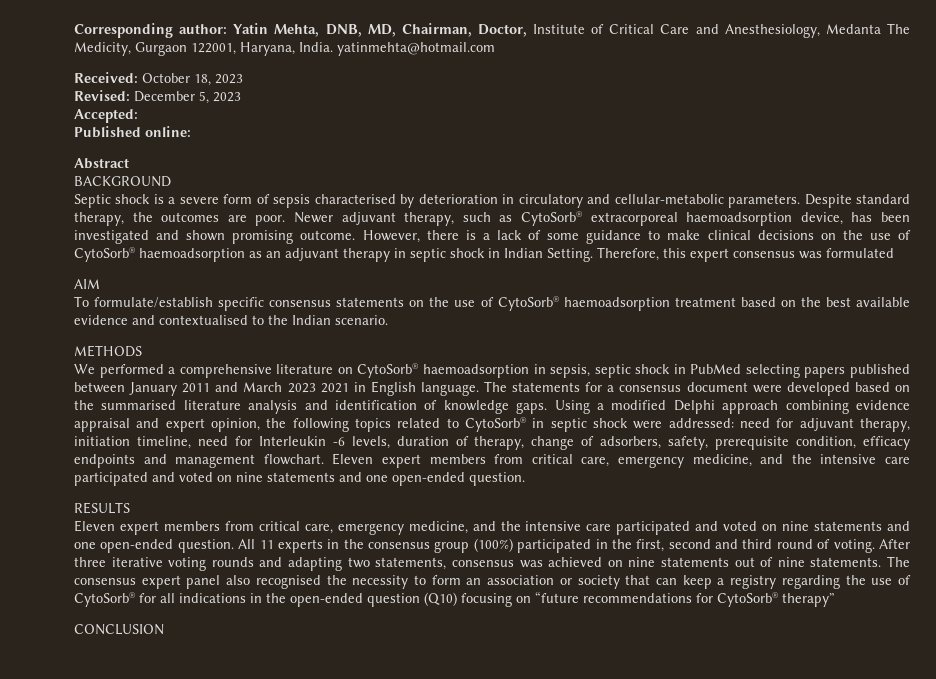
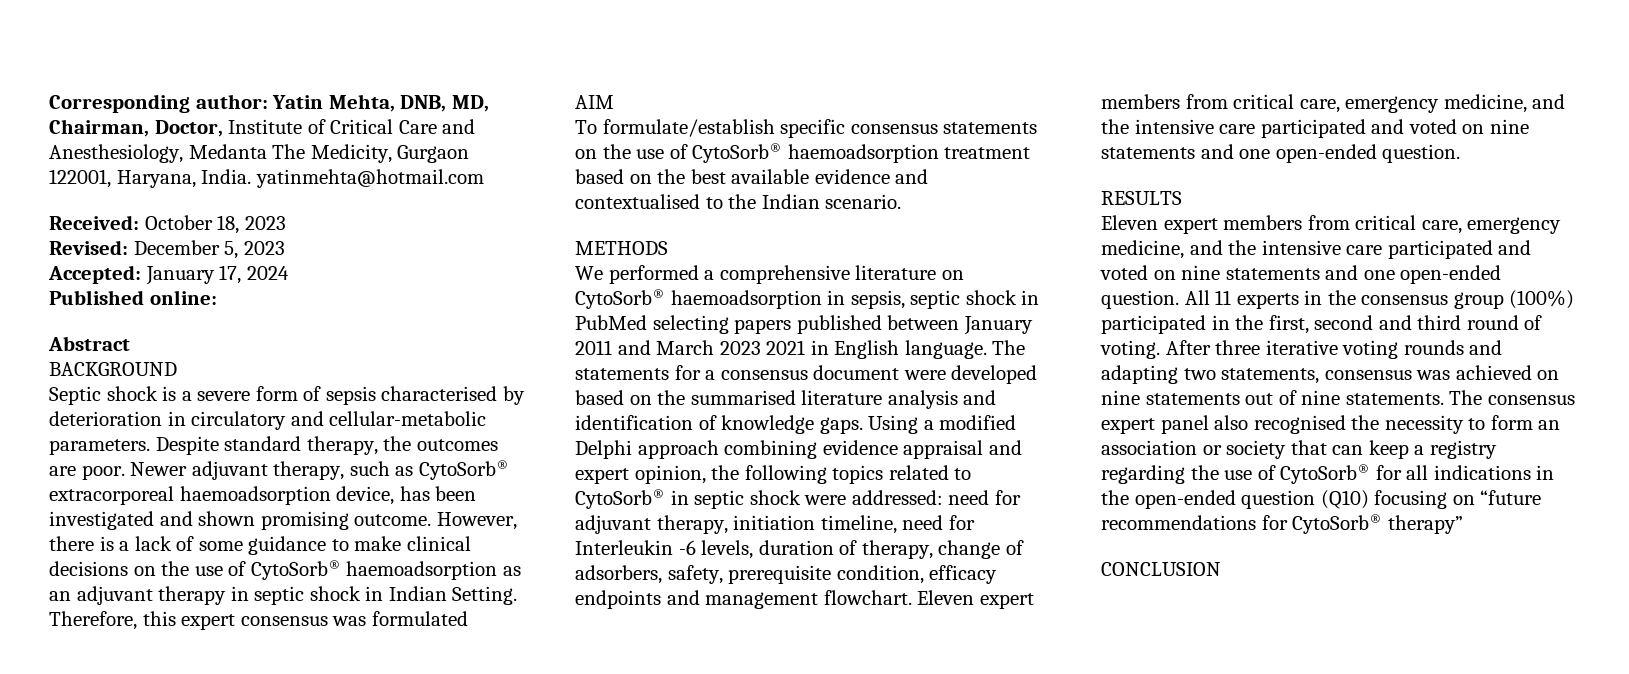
(138, 116) none -> [145,265,289,285] January 17, 2024

